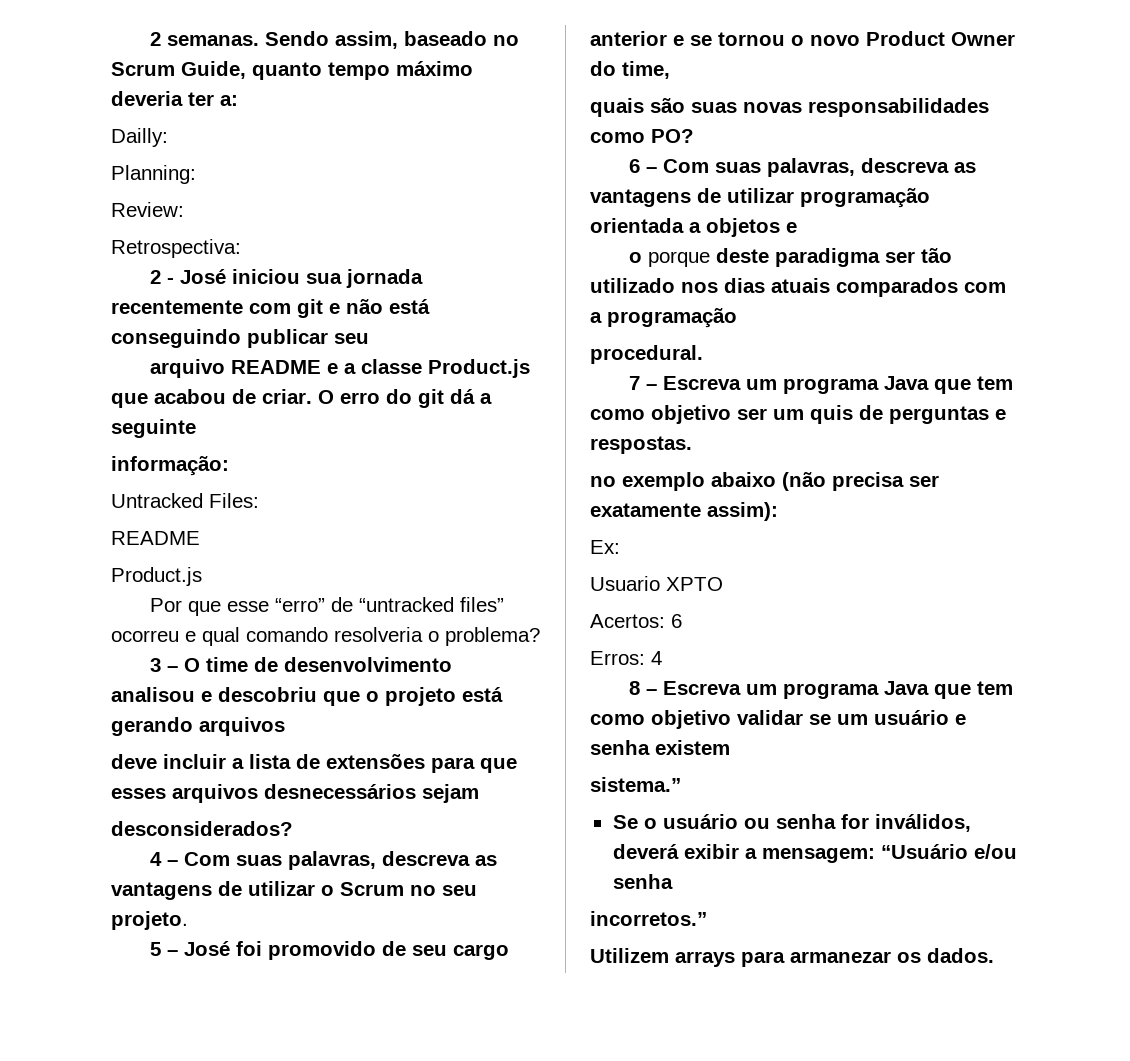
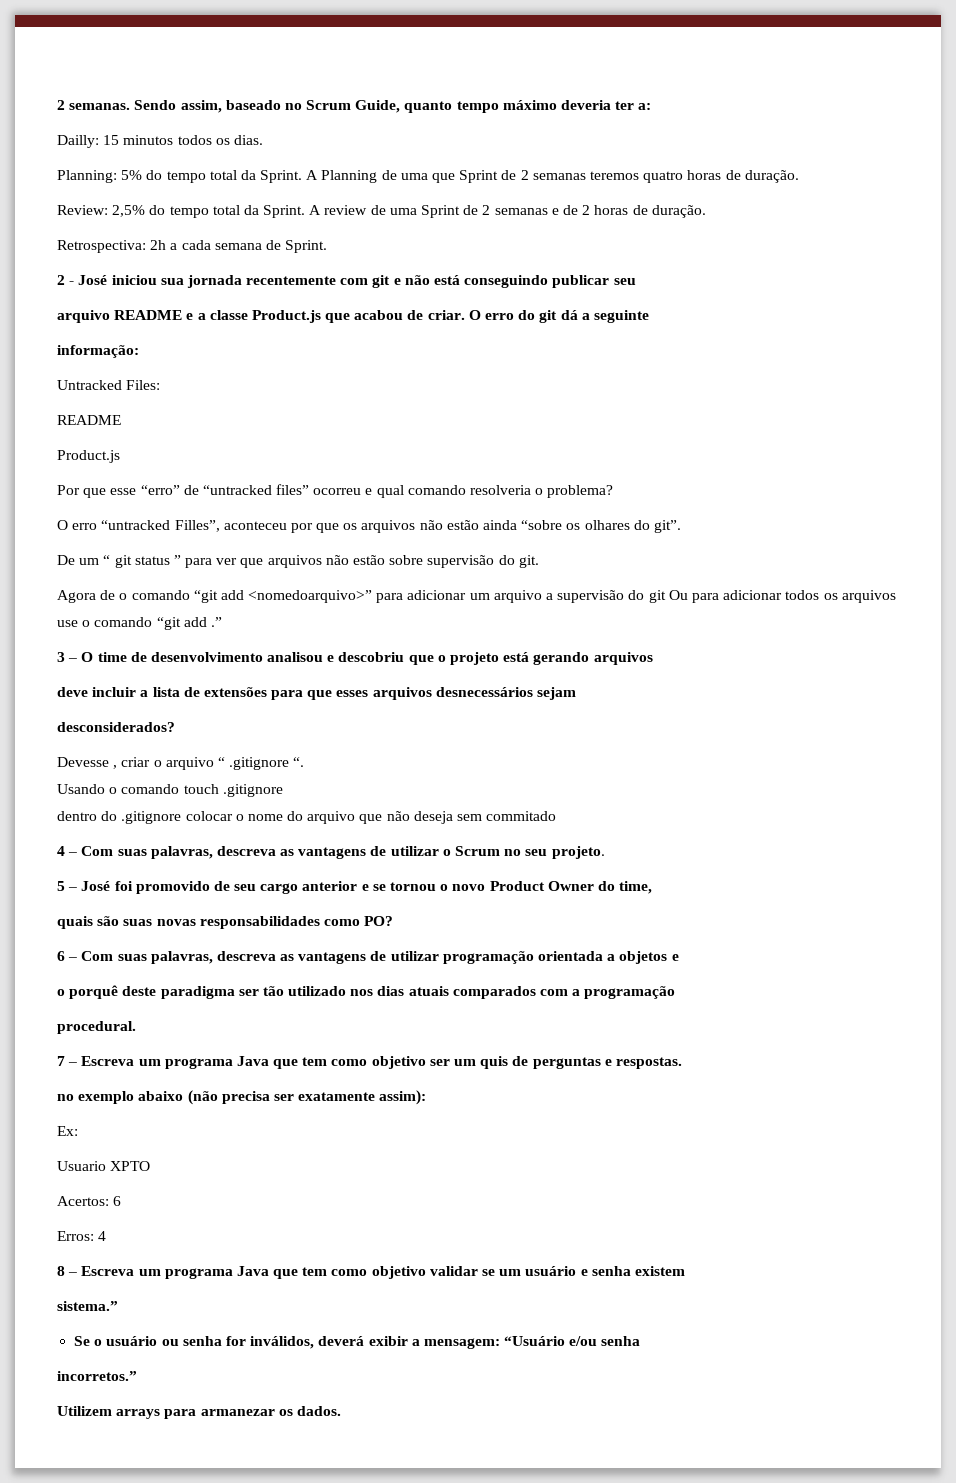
[111,165,196,184] [111,202,184,217] [111,239,241,258] // Planning: // Review: // Retrospectiva: -> [103,135,263,145] [57,170,799,183] [57,205,706,218] [57,240,328,253] 15 minutos todos os dias. // Planning: 5% do tempo total da Sprint. A Planning de uma que Sprint de 2 semanas teremos quatro horas de duração. // Review: 2,5% do tempo total da Sprint. A review de uma Sprint de 2 semanas e de 2 horas de duração. // Retrospectiva: 2h a cada semana de Sprint.
(540, 636) none -> [57,520,681,533] [57,555,539,568] [57,590,896,603] [57,617,222,630] // O erro “untracked Filles”, aconteceu por que os arquivos não estão ainda “sobre os olhares do git”. // De um “ git status ” para ver que arquivos não estão sobre supervisão do git. // Agora de o comando “git add <nomedoarquivo>” para adicionar um arquivo a supervisão do git Ou para adicionar todos os arquivos use o comando “git add .”
(293, 828) none -> [57,757,305,770] [57,784,283,797] [57,811,557,824] // Devesse , criar o arquivo “ .gitignore “. // Usando o comando touch .gitignore // dentro do .gitignore colocar o nome do arquivo que não deseja sem commitado
[647,251,710,267] porque -> [69,985,119,999] porquê

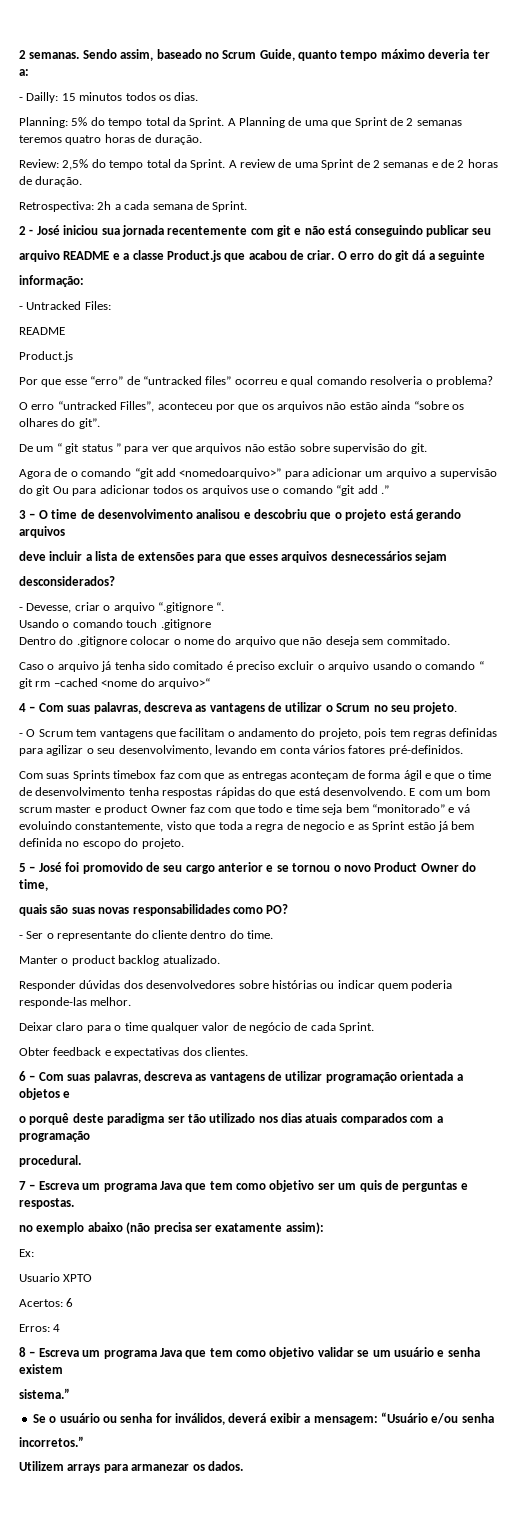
(652, 106) none -> [19,97,23,101] -
(139, 351) none -> [19,306,23,310] -
[57,757,118,769] Devesse , -> [19,603,72,613] - Devesse,
[217,757,290,770] “ .gitignore -> [157,602,213,613] “.gitignore
[57,811,97,821] dentro -> [19,637,56,645] Dentro
[486,811,557,821] commitado -> [386,636,450,645] [19,661,484,672] [19,678,210,689] commitado. // Caso o arquivo já tenha sido comitado é preciso excluir o arquivo usando o comando “ git rm –cached <nome do arquivo>“
(605, 852) none -> [19,728,498,739] [19,745,463,756] [19,770,491,781] [19,787,490,798] [19,804,470,815] [19,821,475,832] [19,838,184,849] // - O Scrum tem vantagens que facilitam o andamento do projeto, pois tem regras definidas para agilizar o seu desenvolvimento, levando em conta vários fatores pré-definidos. // Com suas Sprints timebox faz com que as entregas aconteçam de forma ágil e que o time de desenvolvimento tenha respostas rápidas do que está desenvolvendo. E com um bom scrum master e product Owner faz com que todo e time seja bem “monitorado” e vá evoluindo constantemente, visto que toda a regra de negocio e as Sprint estão já bem definida no escopo do projeto.
(394, 921) none -> [19,930,273,941] [19,955,220,966] [19,980,453,991] [19,997,132,1008] [19,1022,375,1033] [19,1047,248,1058] // - Ser o representante do cliente dentro do time. // Manter o product backlog atualizado. // Responder dúvidas dos desenvolvedores sobre histórias ou indicar quem poderia responde-las melhor. // Deixar claro para o time qualquer valor de negócio de cada Sprint. // Obter feedback e expectativas dos clientes.

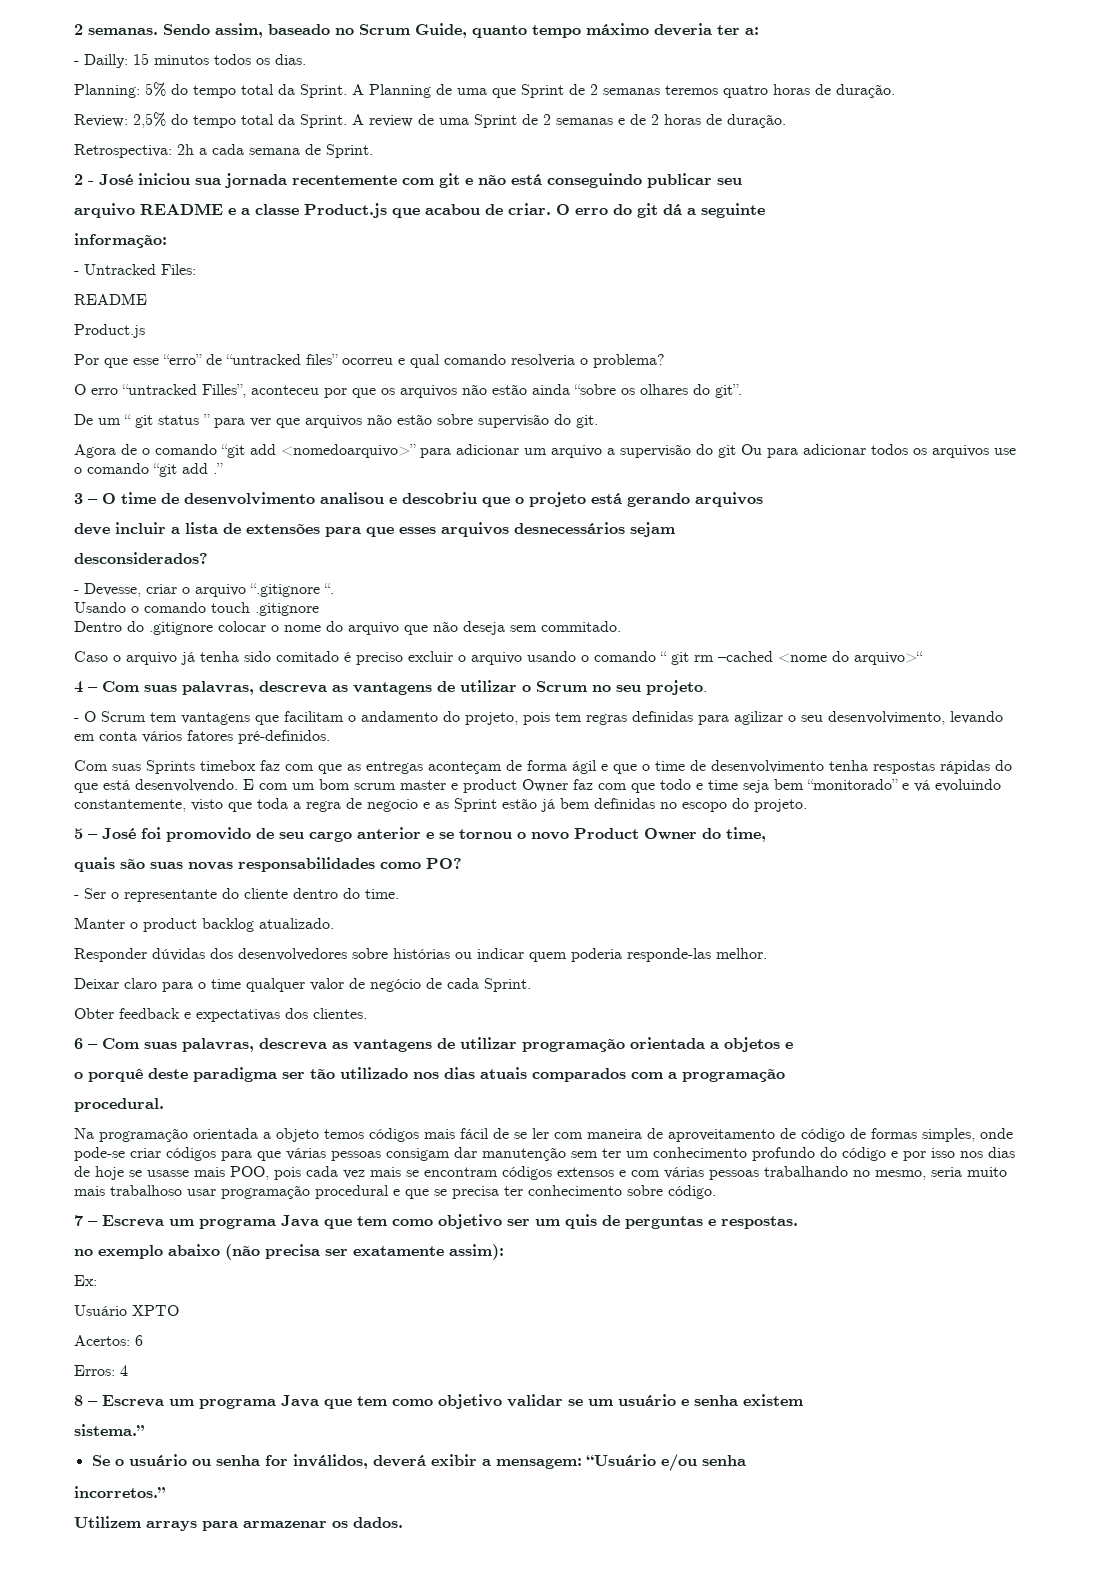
[19,838,62,847] definida -> [594,798,655,809] definidas
(81, 1161) none -> [74,1128,1013,1142] [74,1147,1015,1161] [74,1166,1007,1180] [74,1185,716,1199] // Na programação orientada a objeto temos códigos mais fácil de se ler com maneira de aproveitamento de código de formas simples, onde pode-se criar códigos para que várias pessoas consigam dar manutenção sem ter um conhecimento profundo do código e por isso nos dias de hoje se usasse mais POO, pois cada vez mais se encontram códigos extensos e com várias pessoas trabalhando no mesmo, seria muito mais trabalhoso usar programação procedural e que se precisa ter conhecimento sobre código.
[19,1273,60,1282] Usuario -> [74,1305,127,1316] Usuário
[131,1464,190,1471] armanezar -> [243,1521,327,1528] armazenar

